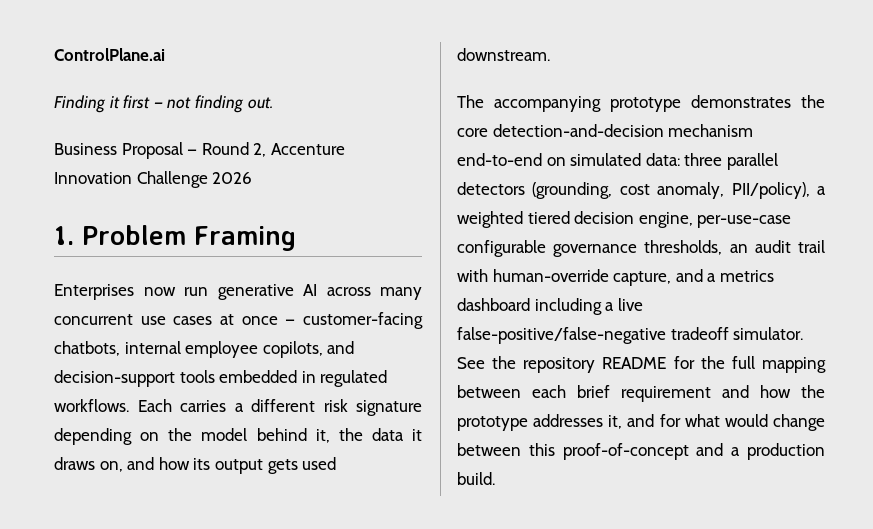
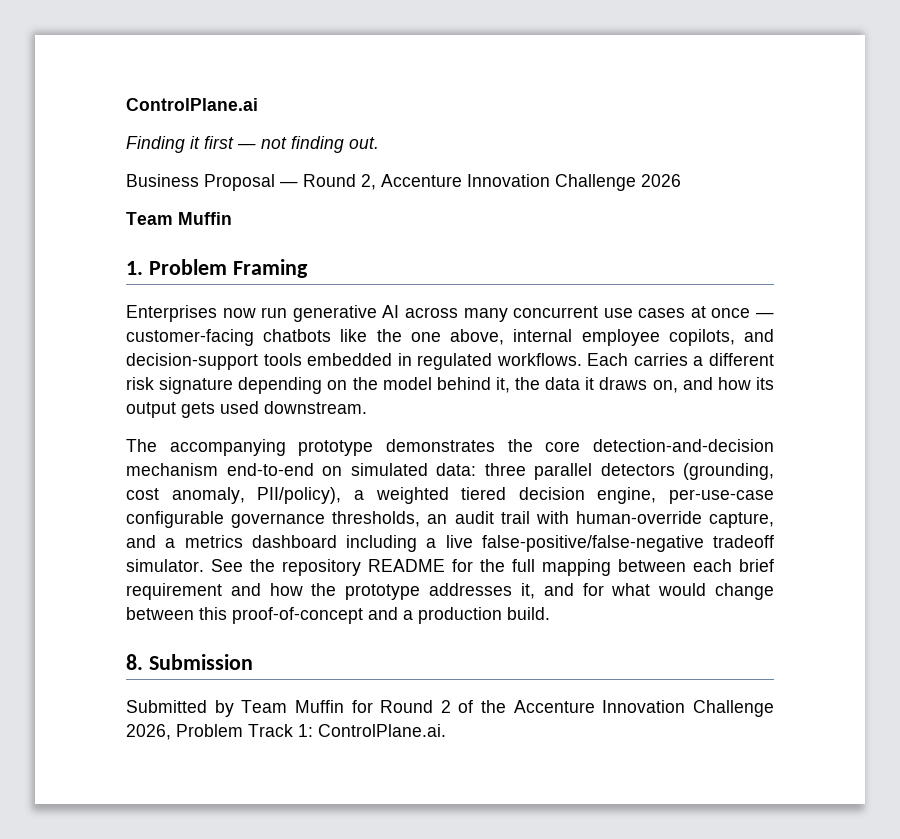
(253, 178) none -> [126,212,232,225] // Team Muffin
[54,341,120,356] chatbots, -> [263,329,505,345] chatbots like the one above,
(495, 478) none -> [126,654,253,670] [126,700,774,717] [126,724,446,740] // 8. Submission // Submitted by Team Muffin for Round 2 of the Accenture Innovation Challenge 2026, Problem Track 1: ControlPlane.ai.

